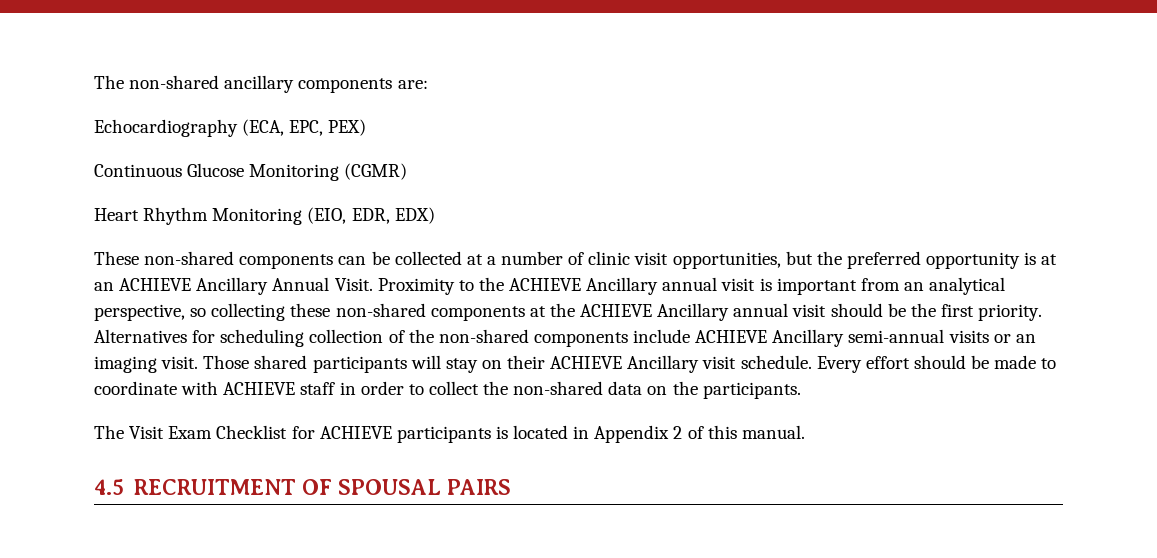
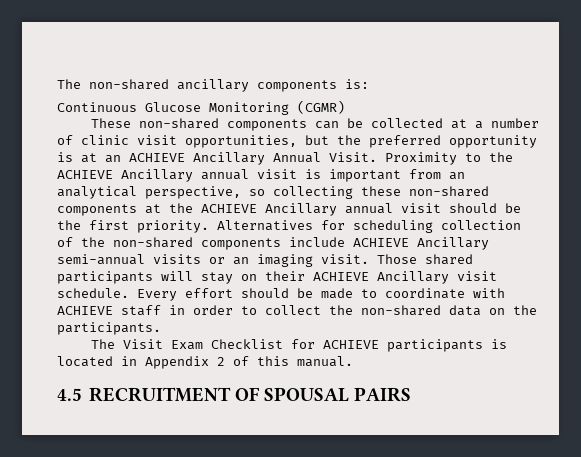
[397,80,428,89] [94,119,367,137] are: // Echocardiography (ECA, EPC, PEX) -> [345,79,369,89] is:
[94,207,435,225] // Heart Rhythm Monitoring (EIO, EDR, EDX) -> (345, 107) none

